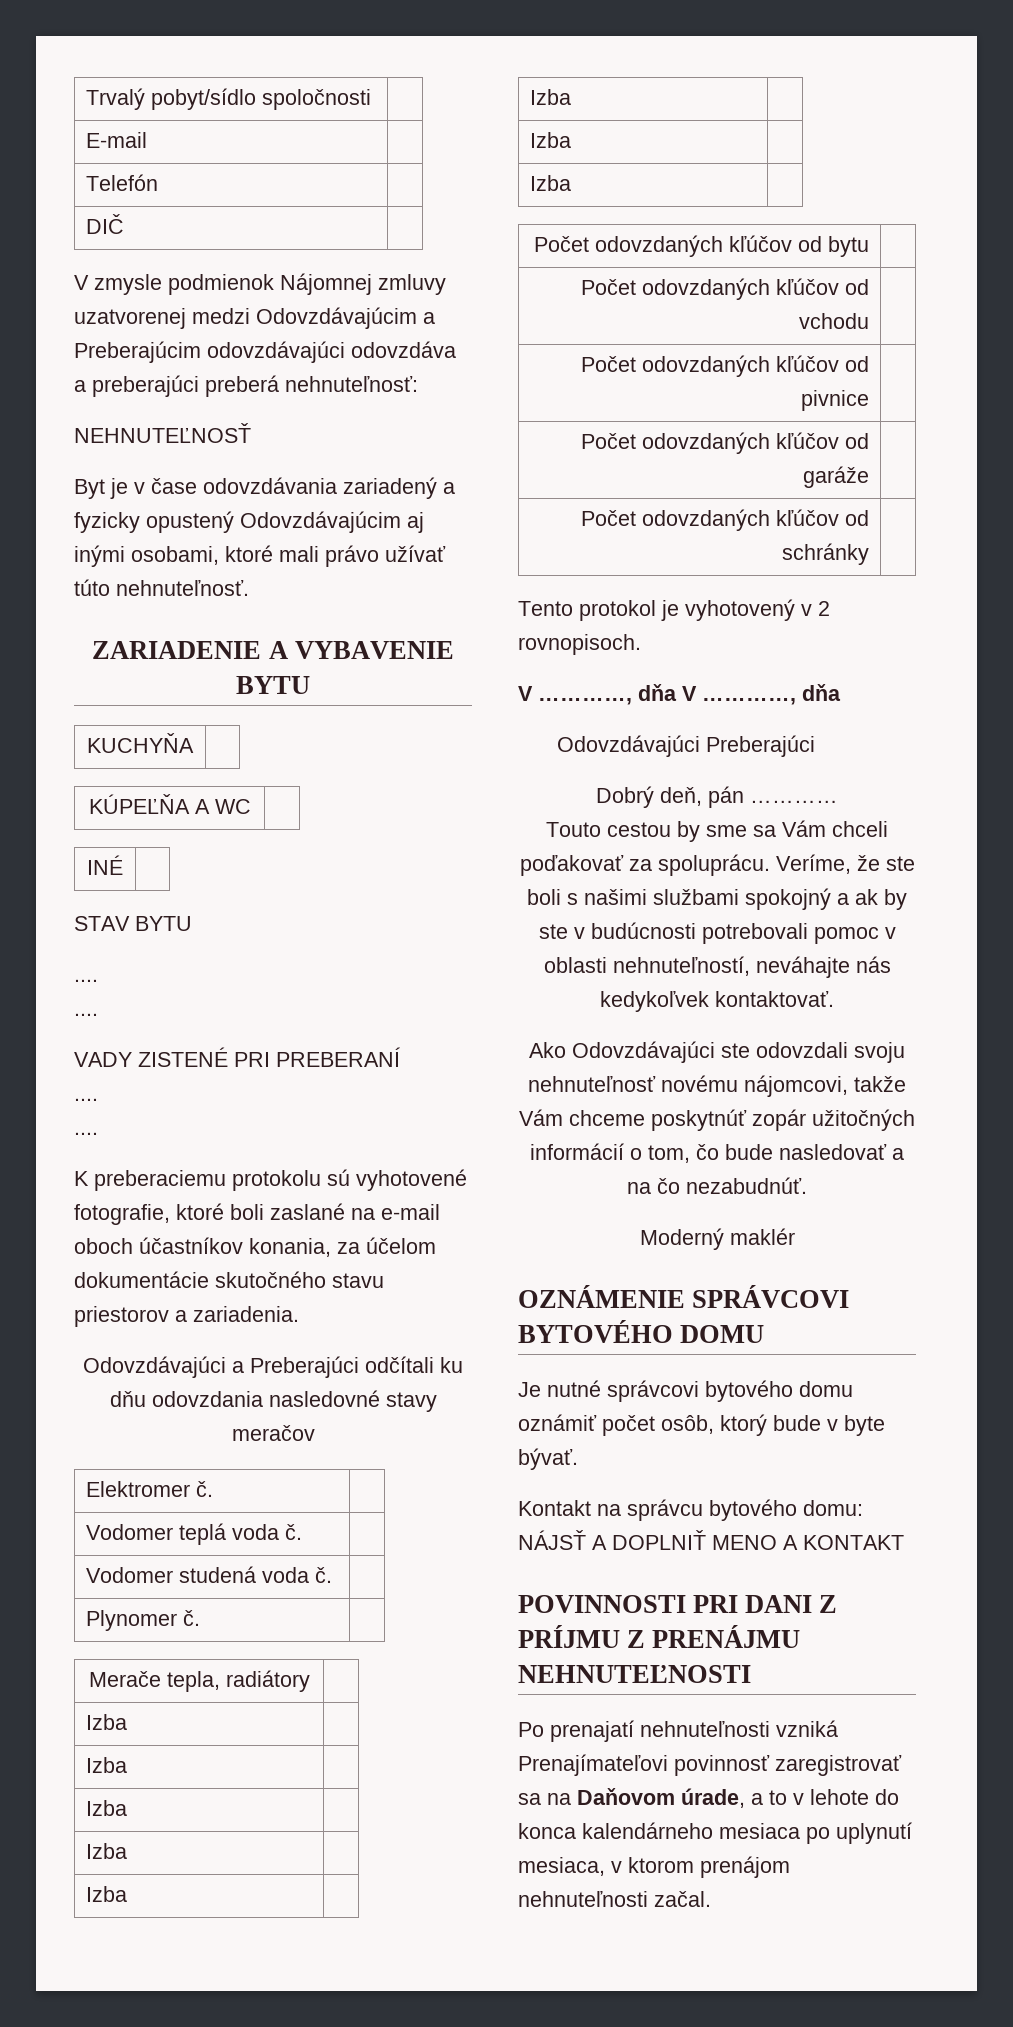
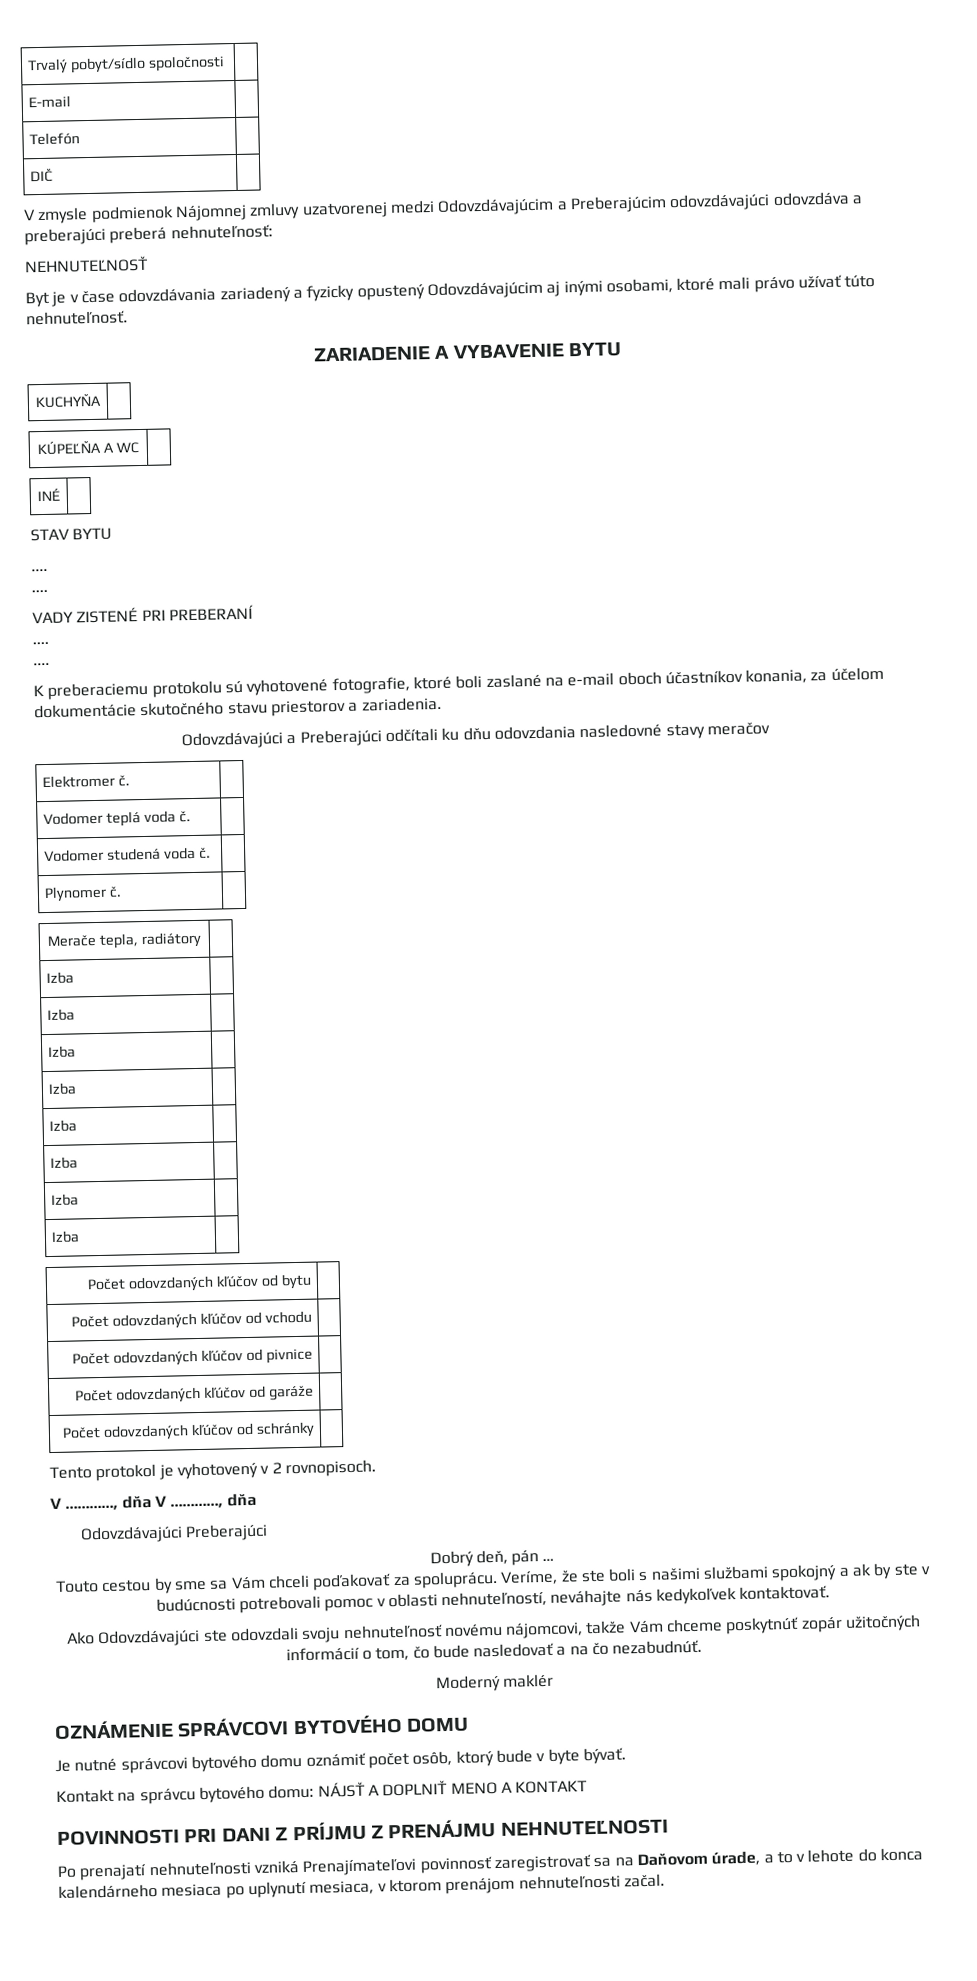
[750,800,838,803] ………… -> [542,1558,555,1562] …

